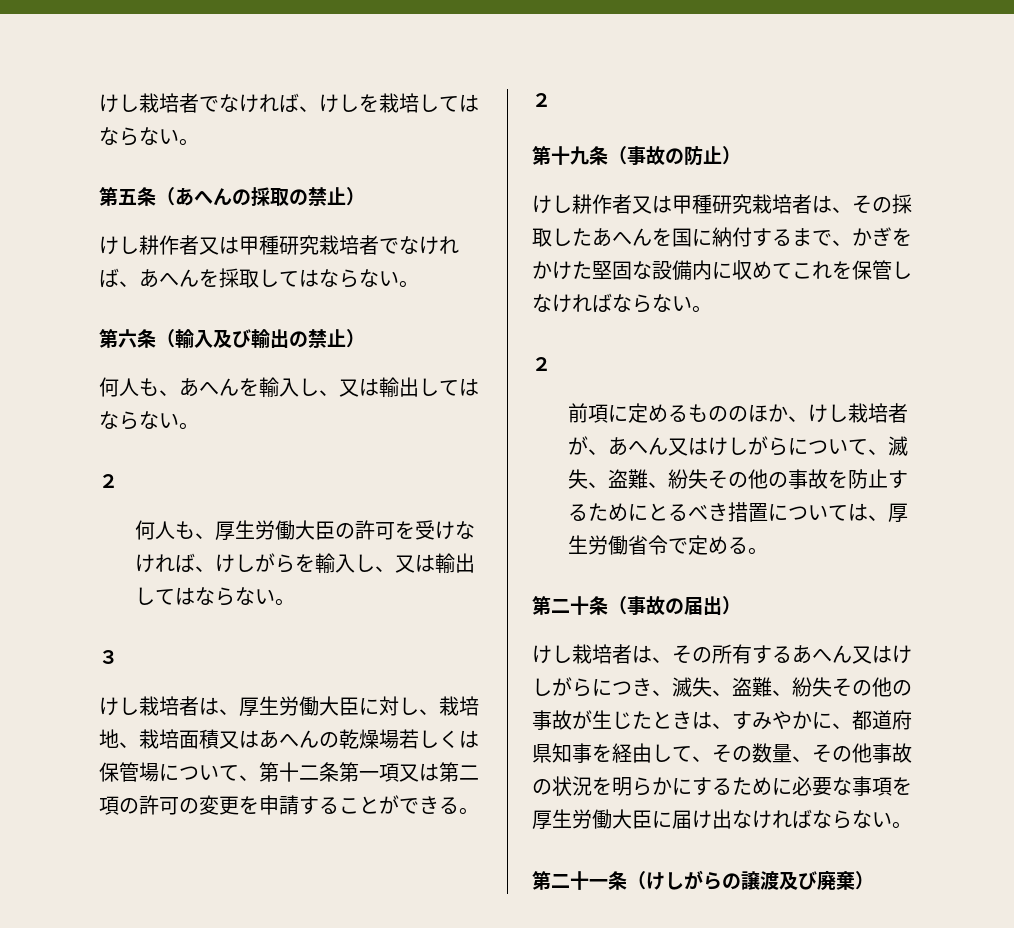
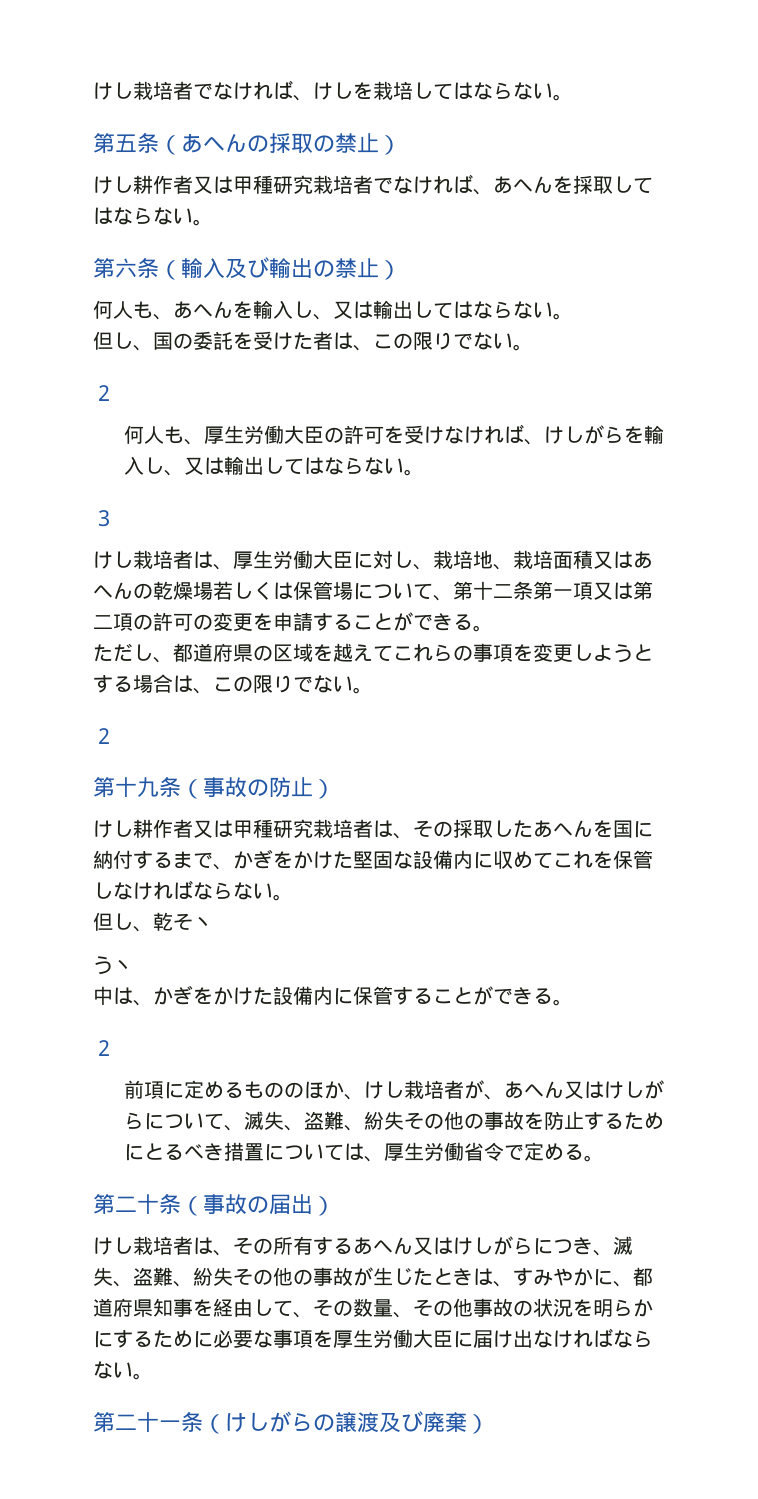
(199, 426) none -> [93,331,533,351] // 但し、国の委託を受けた者は、この限りでない。
(479, 811) none -> [93,643,653,663] [93,674,373,694] // ただし、都道府県の区域を越えてこれらの事項を変更しようとする場合は、この限りでない。
(712, 309) none -> [93,912,213,932] [93,956,133,975] [93,985,573,1006] // 但し、乾そヽ // うヽ // 中は、かぎをかけた設備内に保管することができる。

